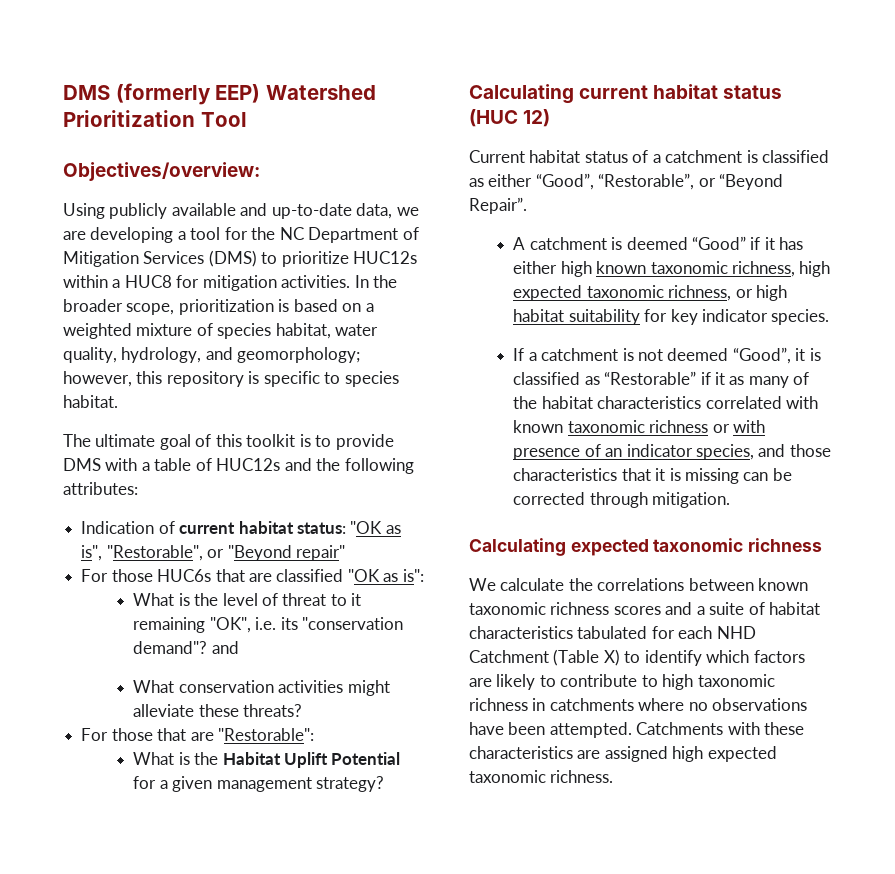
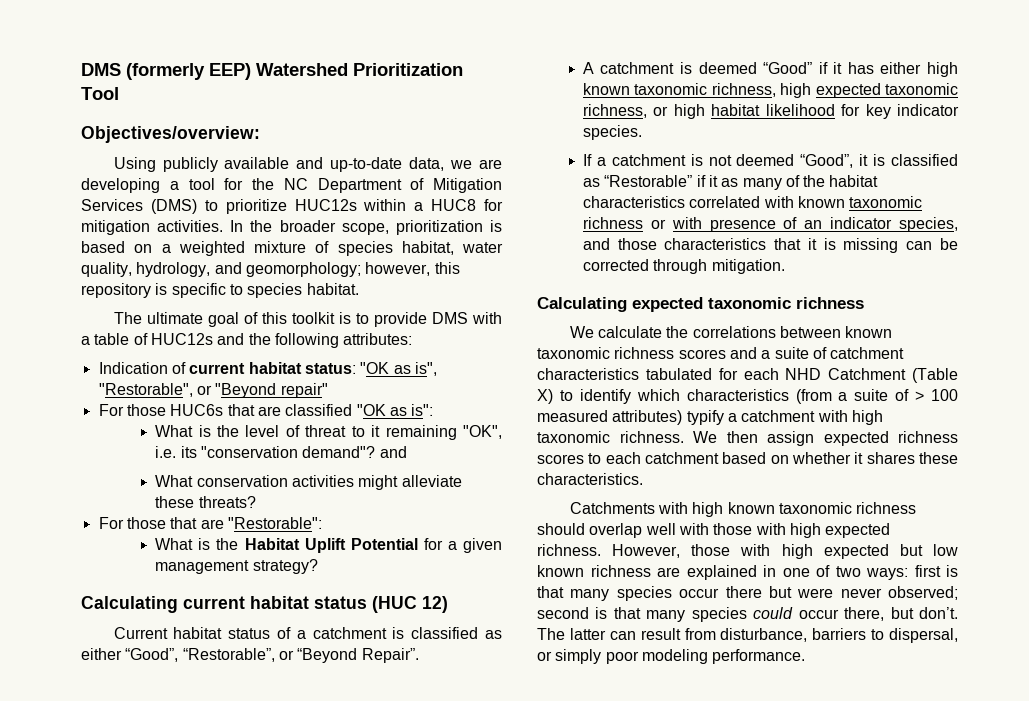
[568,309,640,325] suitability -> [765,104,835,116] likelihood
[769,602,821,615] habitat -> [830,347,905,359] catchment
[753,650,805,663] [469,674,775,690] [469,698,808,711] [469,722,805,738] [469,746,777,762] [469,770,614,783] factors are likely to contribute to high taxonomic richness in catchments where no observations have been attempted. Catchments with these characteristics are assigned high expected taxonomic richness. -> [686,389,958,404] [537,410,883,425] [537,431,958,446] [537,452,958,464] [537,473,643,485] [569,502,917,517] [537,523,891,538] [537,544,958,559] [537,565,958,580] [537,586,958,601] [537,607,958,622] [537,628,958,643] [537,649,806,664] characteristics (from a suite of > 100 measured attributes) typify a catchment with high taxonomic richness. We then assign expected richness scores to each catchment based on whether it shares these characteristics. // Catchments with high known taxonomic richness should overlap well with those with high expected richness. However, those with high expected but low known richness are explained in one of two ways: first is that many species occur there but were never observed; second is that many species could occur there, but don’t. The latter can result from disturbance, barriers to dispersal, or simply poor modeling performance.

